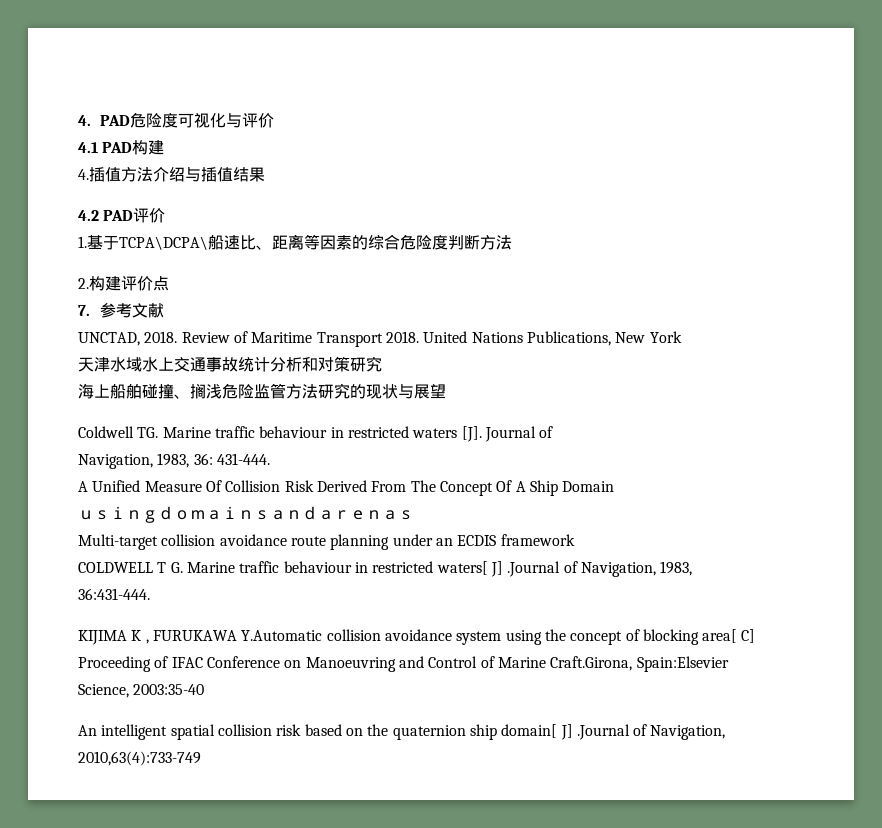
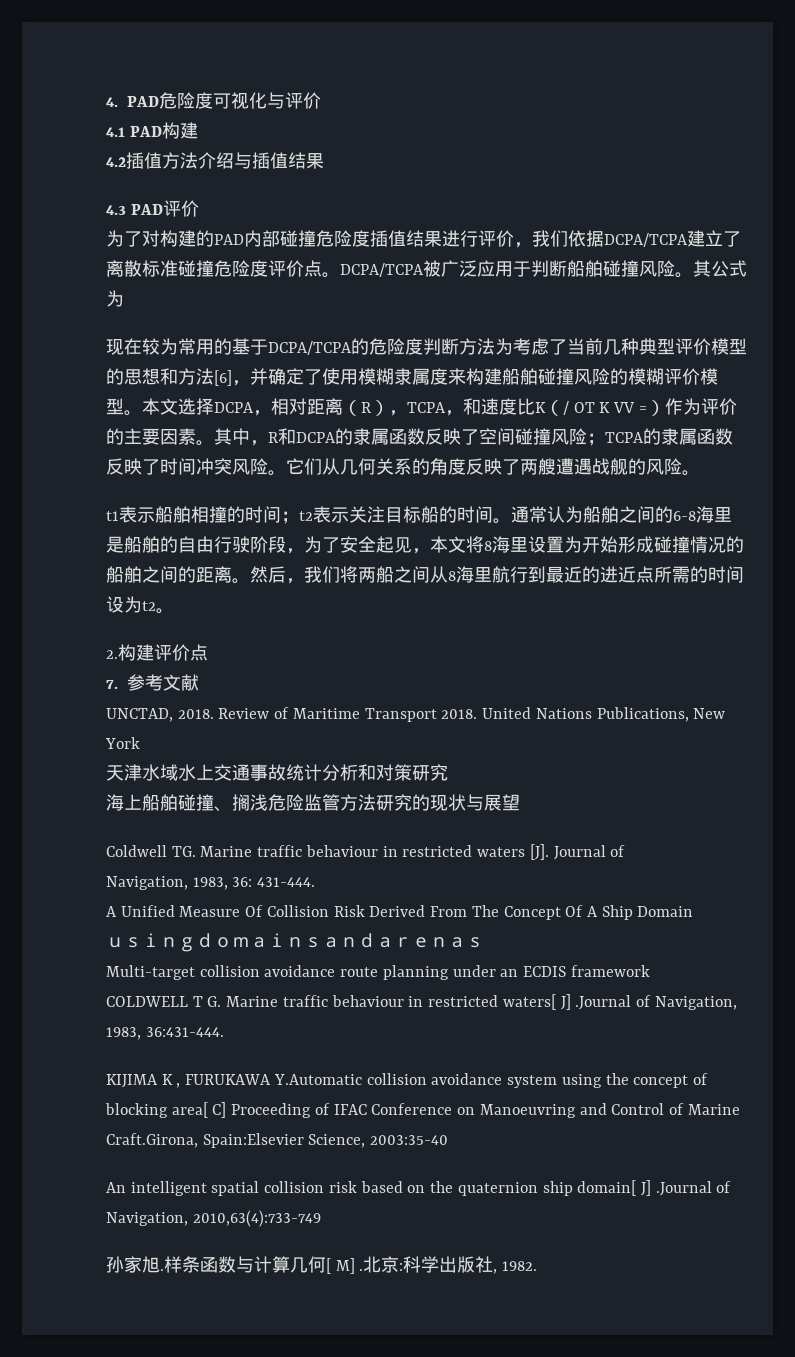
[78,169,89,180] 4. -> [106,157,126,167] 4.2
[78,210,99,221] 4.2 -> [106,205,126,215] 4.3
[78,234,512,250] 1.基于TCPA\DCPA\船速比、距离等因素的综合危险度判断方法 -> [106,230,741,248] [106,260,747,278] [106,290,124,307] [106,338,747,355] [106,368,718,386] [106,398,737,416] [106,428,733,446] [106,458,700,476] [106,506,732,524] [106,536,744,554] [106,566,744,584] [106,596,174,614] 为了对构建的PAD内部碰撞危险度插值结果进行评价，我们依据DCPA/TCPA建立了离散标准碰撞危险度评价点。DCPA/TCPA被广泛应用于判断船舶碰撞风险。其公式为 // 现在较为常用的基于DCPA/TCPA的危险度判断方法为考虑了当前几种典型评价模型的思想和方法[6]，并确定了使用模糊隶属度来构建船舶碰撞风险的模糊评价模型。本文选择DCPA，相对距离（R），TCPA，和速度比K（/ OT K VV =）作为评价的主要因素。其中，R和DCPA的隶属函数反映了空间碰撞风险；TCPA的隶属函数反映了时间冲突风险。它们从几何关系的角度反映了两艘遭遇战舰的风险。 // t1表示船舶相撞的时间；t2表示关注目标船的时间。通常认为船舶之间的6-8海里是船舶的自由行驶阶段，为了安全起见，本文将8海里设置为开始形成碰撞情况的船舶之间的距离。然后，我们将两船之间从8海里航行到最近的进近点所需的时间设为t2。
(201, 758) none -> [106,1256,538,1274] // 孙家旭.样条函数与计算几何[ M] .北京:科学出版社, 1982.

